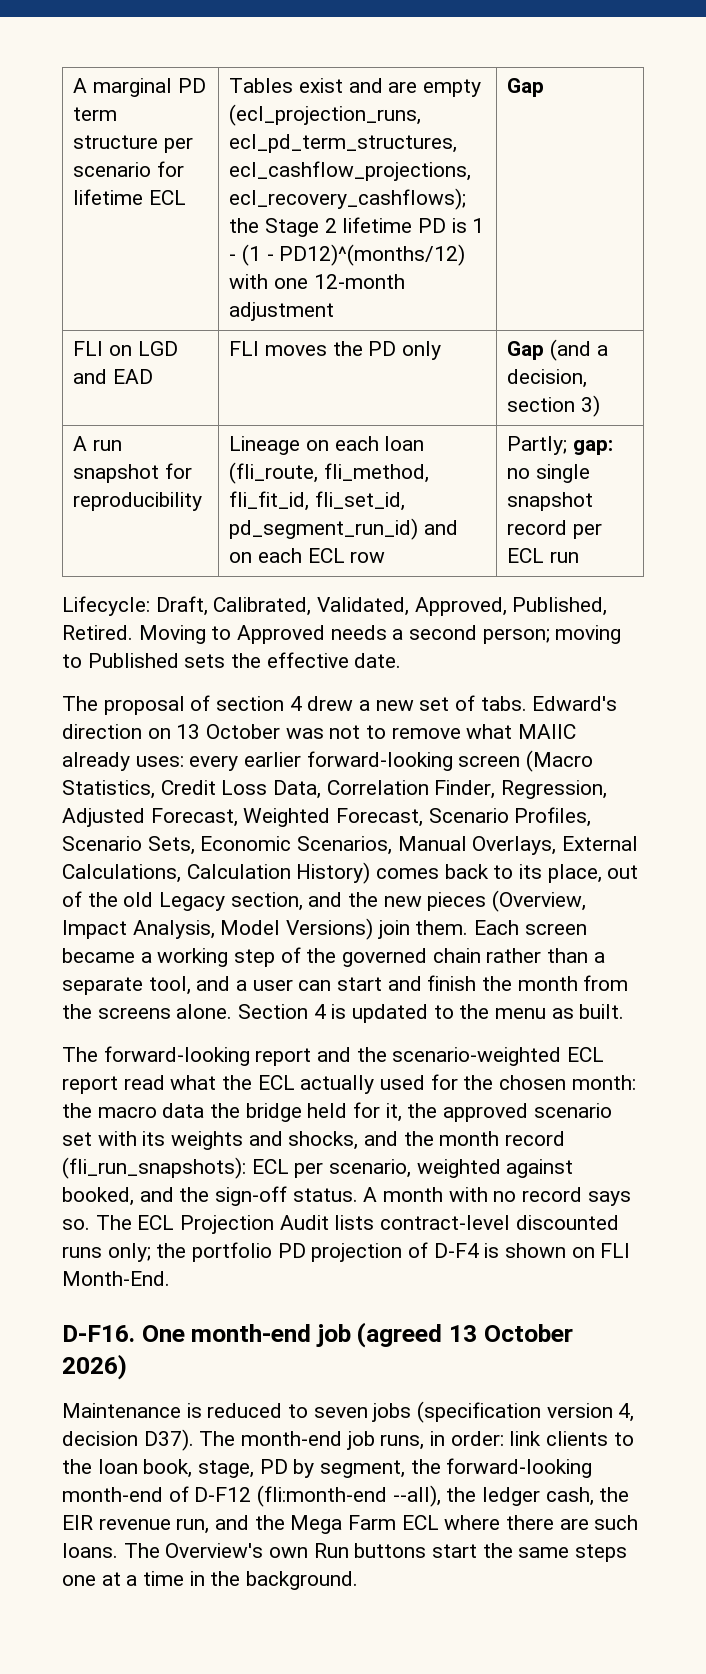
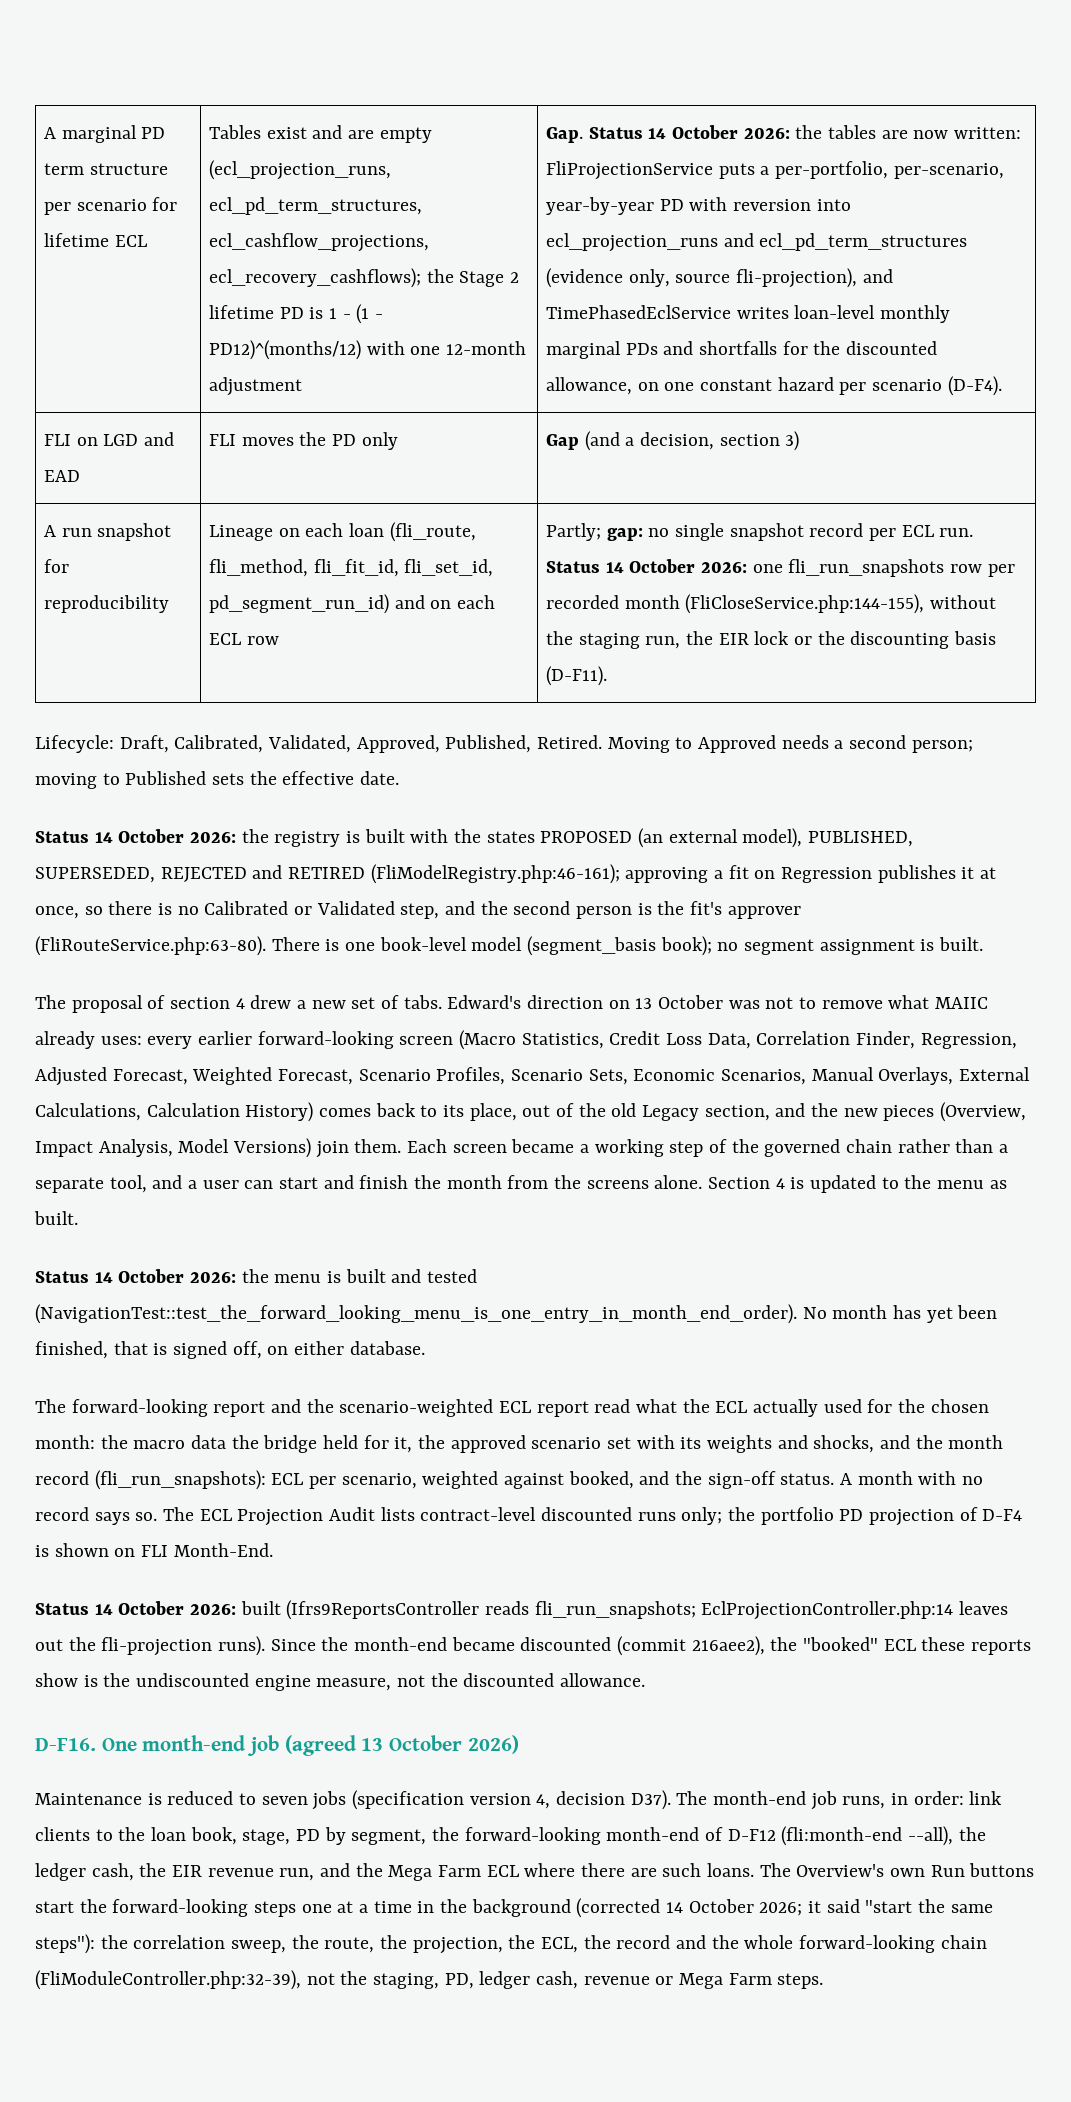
[507,78,545,97] Gap -> [545,125,1022,143] [545,161,1004,180] [545,197,851,215] [545,233,968,252] [545,268,893,288] [545,305,950,323] [545,341,938,359] [545,376,1002,396] Gap. Status 14 October 2026: the tables are now written: FliProjectionService puts a per-portfolio, per-scenario, year-by-year PD with reversion into ecl_projection_runs and ecl_pd_term_structures (evidence only, source fli-projection), and TimePhasedEclService writes loan-level monthly marginal PDs and shortfalls for the discounted allowance, on one constant hazard per scenario (D-F4).
[550,551,580,563] run -> [939,528,974,537] [545,559,1015,577] [545,594,996,614] [545,631,997,649] [545,666,607,686] run. Status 14 October 2026: one fli_run_snapshots row per recorded month (FliCloseService.php:144-155), without the staging run, the EIR lock or the discounting basis (D-F11).
(402, 660) none -> [35,828,914,848] [35,864,997,884] [35,901,801,919] [35,936,984,956] // Status 14 October 2026: the registry is built with the states PROPOSED (an external model), PUBLISHED, SUPERSEDED, REJECTED and RETIRED (FliModelRegistry.php:46-161); approving a fit on Regression publishes it at once, so there is no Calibrated or Validated step, and the second person is the fit's approver (FliRouteService.php:63-80). There is one book-level model (segment_basis book); no segment assignment is built.
(625, 1011) none -> [35,1269,478,1283] [35,1304,998,1324] [35,1341,425,1359] // Status 14 October 2026: the menu is built and tested (NavigationTest::test_the_forward_looking_menu_is_one_entry_in_month_end_order). No month has yet been finished, that is signed off, on either database.
(170, 1278) none -> [35,1600,1009,1620] [35,1636,1032,1656] [35,1673,646,1691] // Status 14 October 2026: built (Ifrs9ReportsController reads fli_run_snapshots; EclProjectionController.php:14 leaves out the fli-projection runs). Since the month-end became discounted (commit 216aee2), the "booked" ECL these reports show is the undiscounted engine measure, not the discounted allowance.
[518,1547,570,1558] same -> [112,1899,249,1917] forward-looking
[246,1571,359,1590] background. -> [471,1898,993,1918] [35,1934,987,1954] [35,1970,824,1990] background (corrected 14 October 2026; it said "start the same steps"): the correlation sweep, the route, the projection, the ECL, the record and the whole forward-looking chain (FliModuleController.php:32-39), not the staging, PD, ledger cash, revenue or Mega Farm steps.

